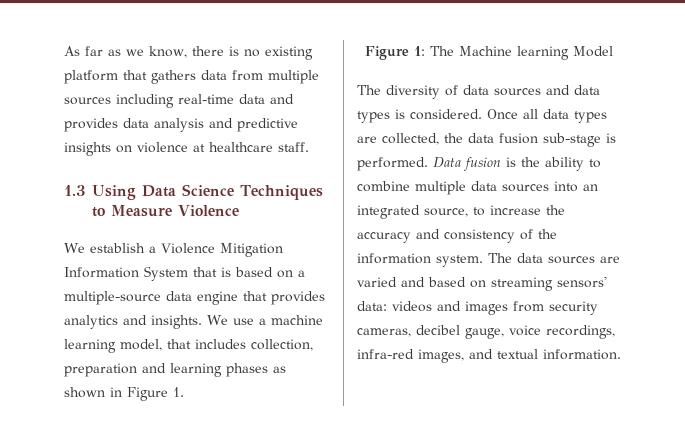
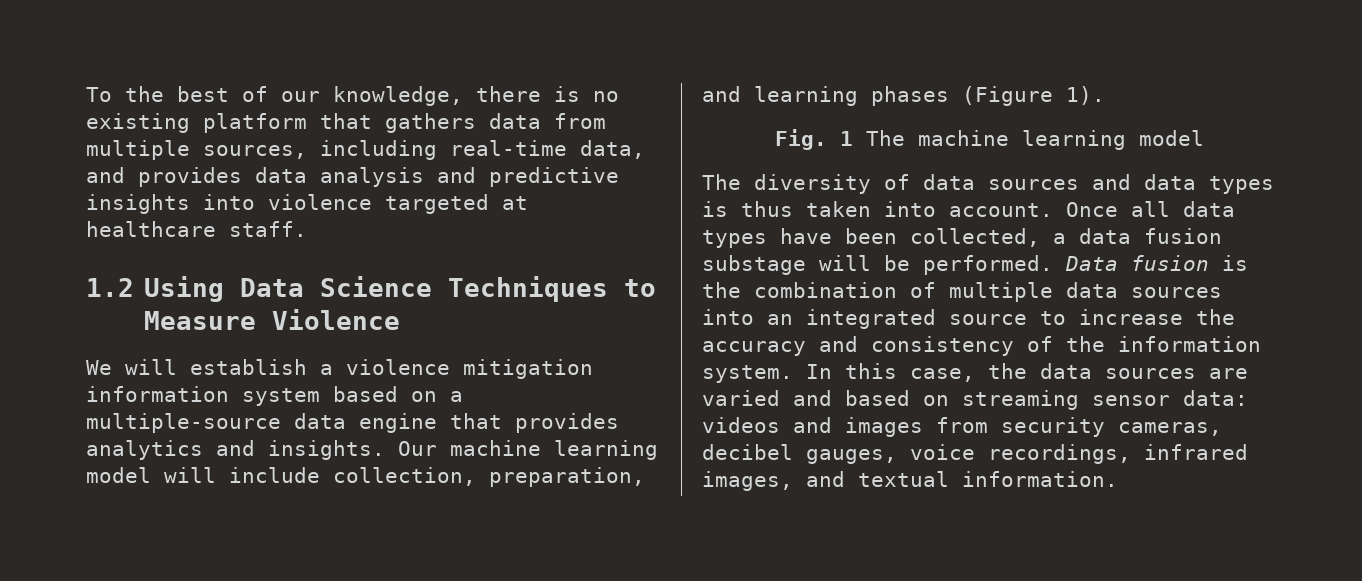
[64,46,187,58] As far as we know, -> [86,86,463,106] To the best of our knowledge,
[64,97,111,105] sources -> [203,145,307,159] sources,
[239,94,265,104] data -> [580,140,645,159] data,
[116,142,188,153] on violence -> [203,194,489,214] into violence targeted
[64,185,85,196] 1.3 -> [86,278,134,297] 1.2
(85, 248) none -> [125,359,177,375] will
[161,243,283,257] [64,266,231,281] Violence Mitigation Information System that is -> [346,359,593,379] [86,386,320,406] violence mitigation information system
[207,315,323,325] [64,339,313,353] [64,363,286,377] [64,387,184,401] [365,46,613,60] We use a machine learning model, that includes collection, preparation and learning phases as shown in Figure 1. // Figure 1: The Machine learning Model -> [398,440,658,460] [86,467,645,487] [702,86,1105,106] [774,129,1204,150] Our machine learning model will include collection, preparation, and learning phases (Figure 1). // Fig. 1 The machine learning model
[410,109,607,123] [357,133,616,147] considered. Once all data types are collected, the data fusion sub-stage is -> [741,201,1235,217] [702,228,1222,248] [702,255,910,275] thus taken into account. Once all data types have been collected, a data fusion substage will be
[545,157,601,171] [357,181,410,192] ability to combine -> [754,282,936,298] combination of
[424,208,468,217] source, -> [949,314,1027,325] source
[488,253,512,263] The -> [806,363,1027,382] In this case, the
[557,276,607,288] sensors' -> [1092,395,1170,406] sensor
[465,328,504,339] gauge, -> [806,449,897,464] gauges,
[357,349,414,359] infra-red -> [1144,444,1248,460] infrared

